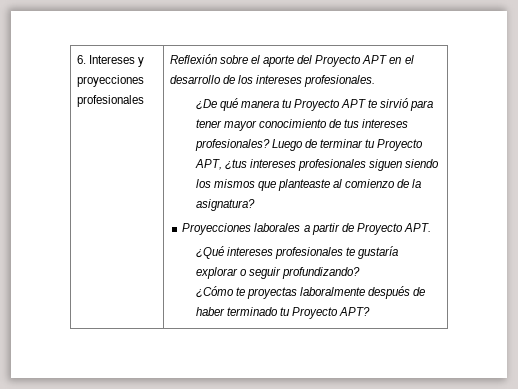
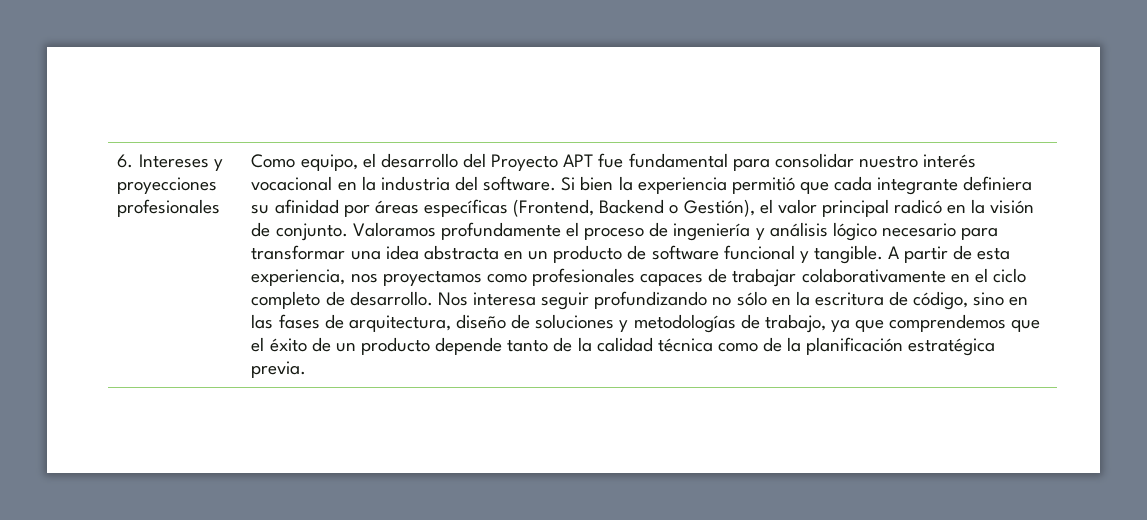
[169,54,414,67] [169,75,376,87] [195,98,434,111] [195,119,409,131] [194,139,424,151] [194,159,440,171] [195,179,422,191] [195,199,255,211] [182,223,432,235] [195,246,399,259] [195,267,360,279] [195,286,426,299] [195,307,371,319] Reflexión sobre el aporte del Proyecto APT en el desarrollo de los intereses profesionales. // ¿De qué manera tu Proyecto APT te sirvió para tener mayor conocimiento de tus intereses profesionales? Luego de terminar tu Proyecto APT, ¿tus intereses profesionales siguen siendo los mismos que planteaste al comienzo de la asignatura? // Proyecciones laborales a partir de Proyecto APT. // ¿Qué intereses profesionales te gustaría explorar o seguir profundizando? // ¿Cómo te proyectas laboralmente después de haber terminado tu Proyecto APT? -> [251,153,977,171] [251,176,1033,195] [251,199,1035,217] [251,222,999,241] [251,245,1011,264] [251,268,1026,287] [251,291,1029,310] [251,314,1041,333] [251,337,996,356] [251,361,307,378] Como equipo, el desarrollo del Proyecto APT fue fundamental para consolidar nuestro interés vocacional en la industria del software. Si bien la experiencia permitió que cada integrante definiera su afinidad por áreas específicas (Frontend, Backend o Gestión), el valor principal radicó en la visión de conjunto. Valoramos profundamente el proceso de ingeniería y análisis lógico necesario para transformar una idea abstracta en un producto de software funcional y tangible. A partir de esta experiencia, nos proyectamos como profesionales capaces de trabajar colaborativamente en el ciclo completo de desarrollo. Nos interesa seguir profundizando no sólo en la escritura de código, sino en las fases de arquitectura, diseño de soluciones y metodologías de trabajo, ya que comprendemos que el éxito de un producto depende tanto de la calidad técnica como de la planificación estratégica previa.

